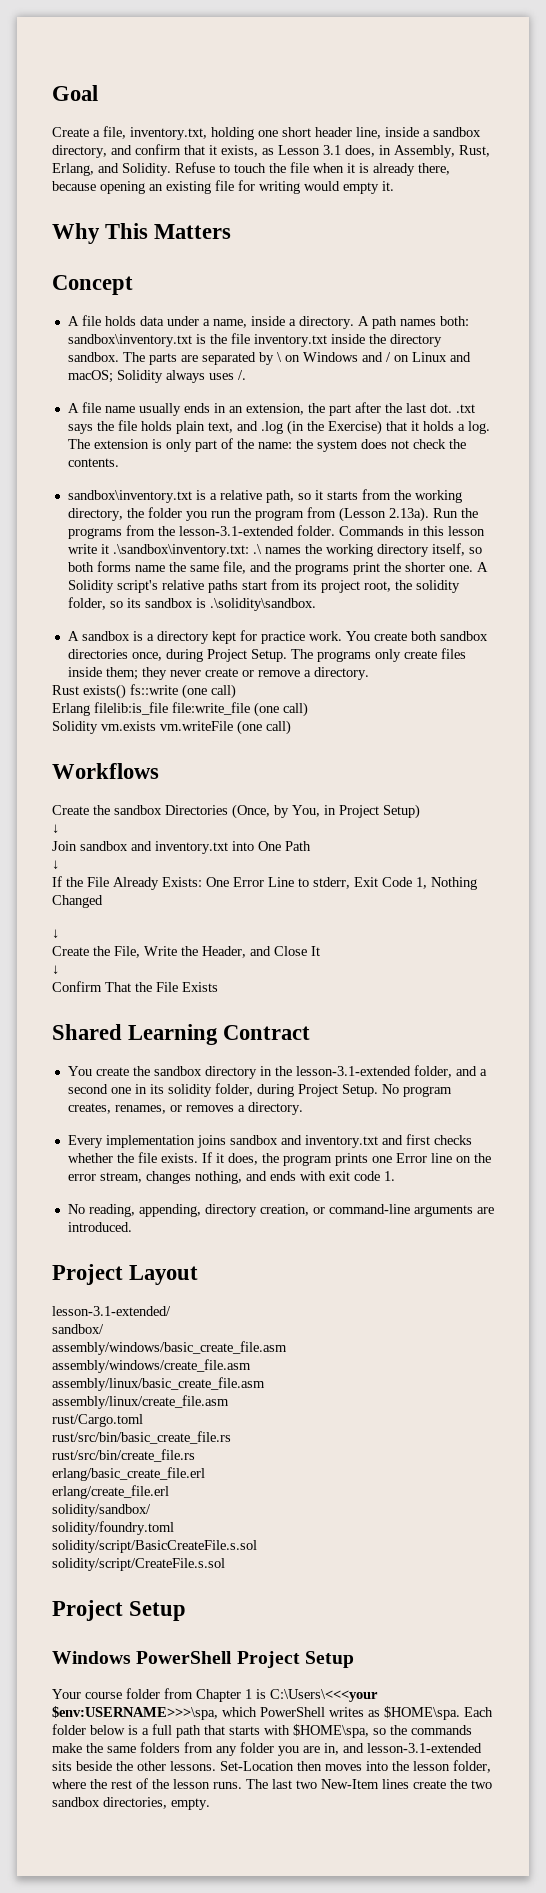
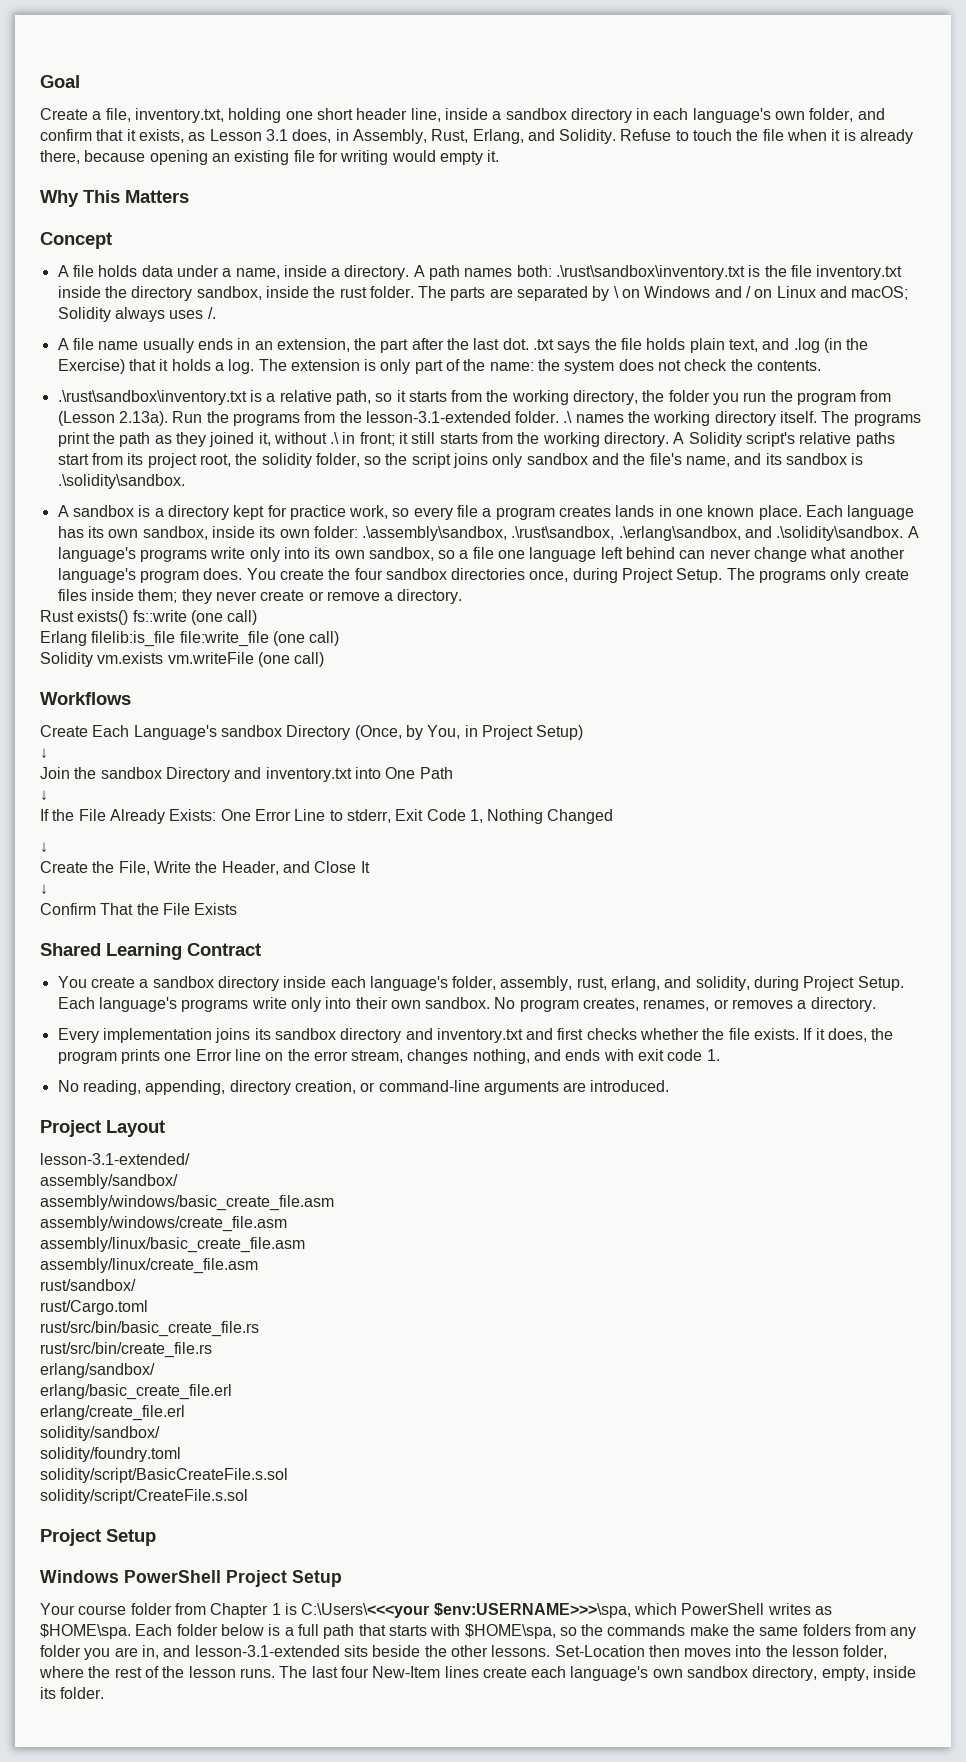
[52,145,107,158] directory, -> [570,108,854,123] directory in each language's own folder,
[67,334,192,347] sandbox\inventory.txt -> [556,265,746,280] .\rust\sandbox\inventory.txt
[67,352,119,362] sandbox. -> [196,286,414,300] sandbox, inside the rust folder.
[67,490,192,503] sandbox\inventory.txt -> [57,390,247,405] .\rust\sandbox\inventory.txt
[338,526,485,536] [67,544,249,557] Commands in this lesson write it .\sandbox\inventory.txt: -> (560, 417) none
[431,543,482,556] [67,561,473,575] itself, so both forms name the same file, and the programs print the shorter one. -> [780,411,921,426] [57,432,670,447] itself. The programs print the path as they joined it, without .\ in front; it still starts from the working directory.
(123, 604) none -> [385,453,762,468] the script joins only sandbox and the file's name, and
[308,631,437,641] work. You create both -> [349,505,915,520] [57,526,919,541] [57,547,905,562] [57,568,383,583] work, so every file a program creates lands in one known place. Each language has its own sandbox, inside its own folder: .\assembly\sandbox, .\rust\sandbox, .\erlang\sandbox, and .\solidity\sandbox. A language's programs write only into its own sandbox, so a file one language left behind can never change what another language's program does. You create the four
[93,805,228,815] the sandbox Directories -> [92,725,351,740] Each Language's sandbox Directory
[80,841,128,851] sandbox -> [74,767,230,782] the sandbox Directory
[132,1065,487,1079] [67,1083,378,1097] the sandbox directory in the lesson-3.1-extended folder, and a second one in its solidity folder, during Project Setup. -> [139,976,904,991] [57,997,491,1012] a sandbox directory inside each language's folder, assembly, rust, erlang, and solidity, during Project Setup. Each language's programs write only into their own sandbox.
[229,1135,278,1145] sandbox -> [254,1028,402,1043] its sandbox directory
[52,1324,104,1334] sandbox/ -> [40,1174,178,1189] assembly/sandbox/
(229, 1402) none -> [40,1279,136,1291] // rust/sandbox/
(195, 1455) none -> [40,1363,155,1378] // erlang/sandbox/
[296,1780,317,1789] two -> [340,1666,369,1678] four
[450,1779,492,1789] [52,1797,210,1810] the two sandbox directories, empty. -> [531,1666,917,1681] [40,1687,105,1699] each language's own sandbox directory, empty, inside its folder.

